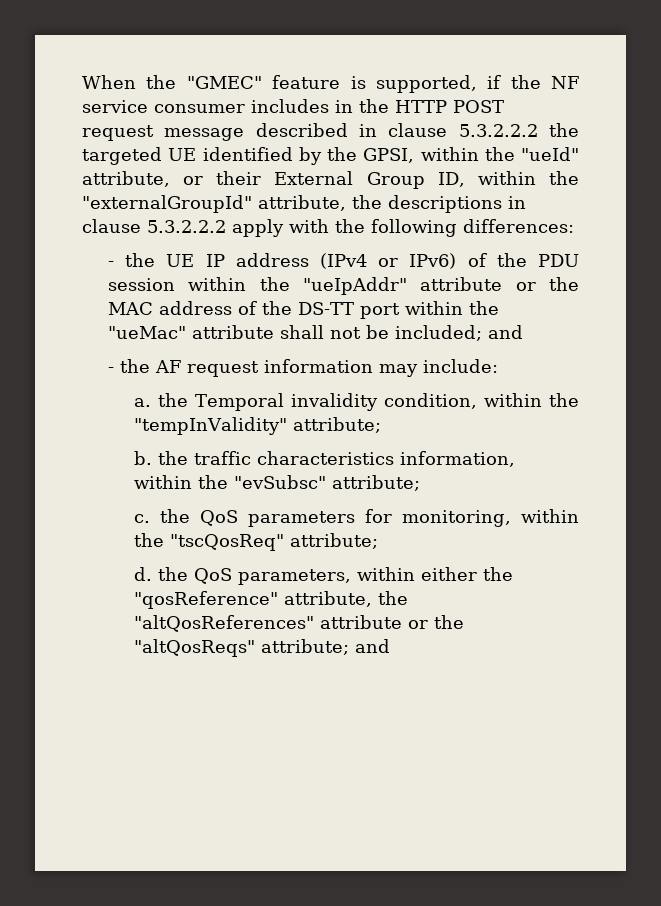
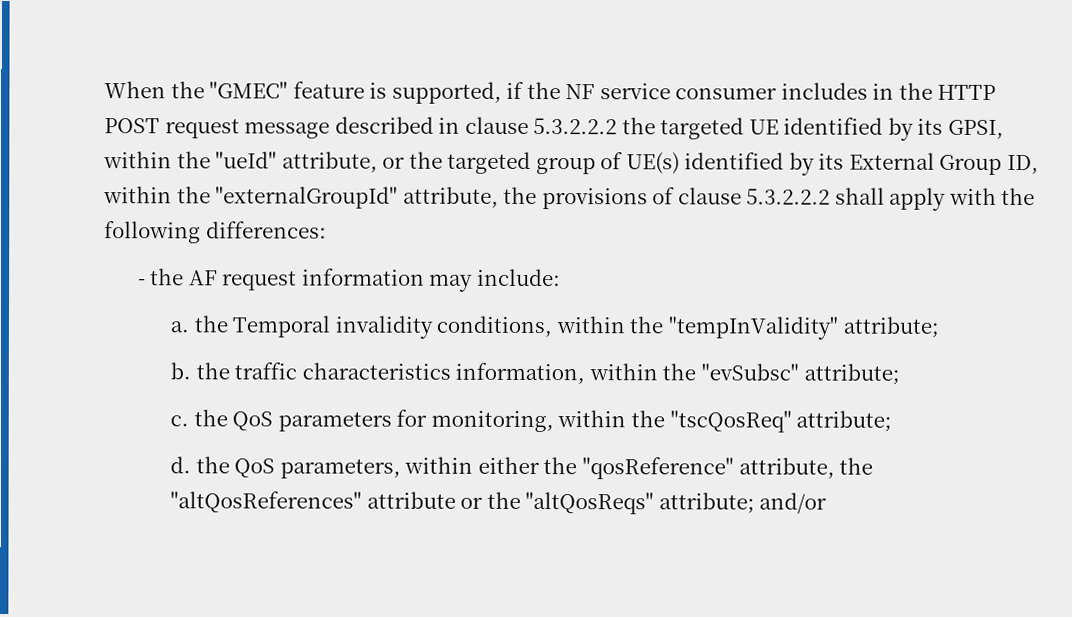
[327,147,357,161] the -> [917,118,944,135] its
[216,171,262,185] their -> [408,151,845,176] the targeted group of UE(s) identified by its
[388,195,526,213] [82,219,226,233] descriptions in clause 5.3.2.2.2 -> [541,187,885,210] provisions of clause 5.3.2.2.2 shall
[108,253,579,269] [108,277,579,295] [108,301,500,319] [108,325,524,341] // - the UE IP address (IPv4 or IPv6) of the PDU session within the "ueIpAddr" attribute or the MAC address of the DS-TT port within the "ueMac" attribute shall not be included; and -> (327, 230) none
[384,393,478,409] condition, -> [436,315,553,338] conditions,
[355,639,391,653] and -> [759,492,828,514] and/or

